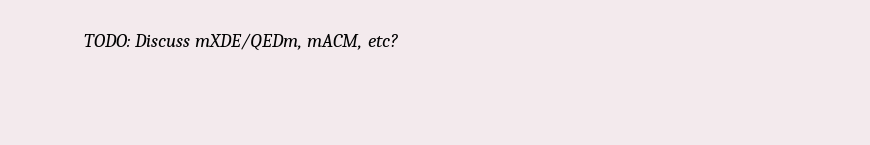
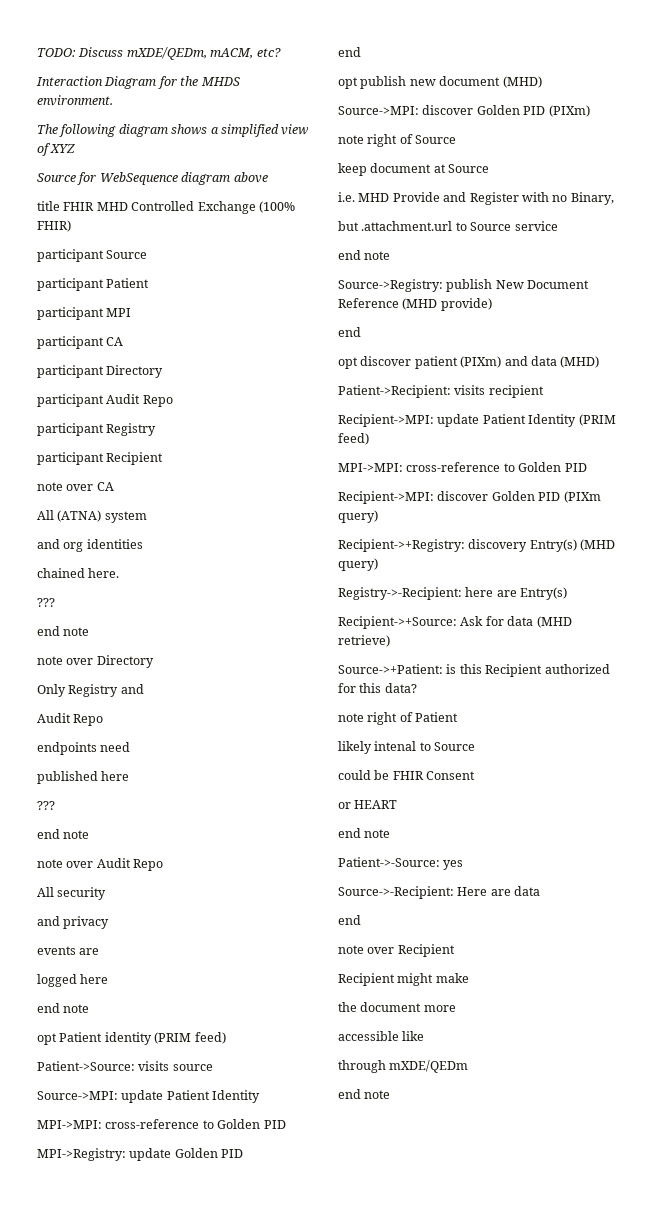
(398, 40) none -> [36,76,240,89] [37,95,113,106] [37,124,309,137] [37,143,76,156] [37,172,268,185] [37,201,295,214] [37,220,71,232] [37,249,148,262] [37,278,150,291] [37,307,132,320] [37,336,124,349] [37,365,164,378] [37,394,173,407] [37,423,157,436] [37,452,164,465] [37,482,114,491] [37,510,147,523] [37,539,143,552] [37,568,120,578] [37,598,55,607] [37,626,90,636] [37,655,154,668] [37,684,144,697] [37,713,104,726] [37,742,131,755] [37,771,130,784] [37,801,55,810] [37,829,90,839] [37,858,164,871] [37,887,107,900] [37,916,110,929] [37,946,100,955] [37,974,109,987] [37,1003,90,1013] [37,1032,226,1045] [37,1061,213,1071] [37,1090,261,1103] [37,1119,286,1129] [37,1148,244,1161] [338,47,361,57] [338,76,542,89] [338,105,590,117] [338,134,457,147] [338,163,490,176] [338,192,614,205] [338,221,558,231] [338,250,391,260] [338,279,590,292] [338,298,492,311] [338,327,361,337] [338,356,600,369] [338,385,544,398] [338,414,616,427] [338,433,369,445] [338,462,587,472] [338,491,601,504] [338,510,378,523] [338,539,616,552] [338,558,378,571] [338,587,568,600] [338,616,572,629] [338,635,390,647] [338,664,610,677] [338,683,417,693] [338,712,459,725] [338,741,476,754] [338,770,476,780] [338,800,398,809] [338,828,391,838] [338,857,464,870] [338,886,541,899] [338,915,361,925] [338,944,455,957] [338,973,469,986] [338,1002,456,1012] [338,1031,425,1041] [338,1060,469,1073] [338,1089,391,1099] // Interaction Diagram for the MHDS environment. // The following diagram shows a simplified view of XYZ // Source for WebSequence diagram above // title FHIR MHD Controlled Exchange (100% FHIR) // participant Source // participant Patient // participant MPI // participant CA // participant Directory // participant Audit Repo // participant Registry // participant Recipient // note over CA // All (ATNA) system // and org identities // chained here. // ??? // end note // note over Directory // Only Registry and // Audit Repo // endpoints need // published here // ??? // end note // note over Audit Repo // All security // and privacy // events are // logged here // end note // opt Patient identity (PRIM feed) // Patient->Source: visits source // Source->MPI: update Patient Identity // MPI->MPI: cross-reference to Golden PID // MPI->Registry: update Golden PID // end // opt publish new document (MHD) // Source->MPI: discover Golden PID (PIXm) // note right of Source // keep document at Source // i.e. MHD Provide and Register with no Binary, // but .attachment.url to Source service // end note // Source->Registry: publish New Document Reference (MHD provide) // end // opt discover patient (PIXm) and data (MHD) // Patient->Recipient: visits recipient // Recipient->MPI: update Patient Identity (PRIM feed) // MPI->MPI: cross-reference to Golden PID // Recipient->MPI: discover Golden PID (PIXm query) // Recipient->+Registry: discovery Entry(s) (MHD query) // Registry->-Recipient: here are Entry(s) // Recipient->+Source: Ask for data (MHD retrieve) // Source->+Patient: is this Recipient authorized for this data? // note right of Patient // likely intenal to Source // could be FHIR Consent // or HEART // end note // Patient->-Source: yes // Source->-Recipient: Here are data // end // note over Recipient // Recipient might make // the document more // accessible like // through mXDE/QEDm // end note

